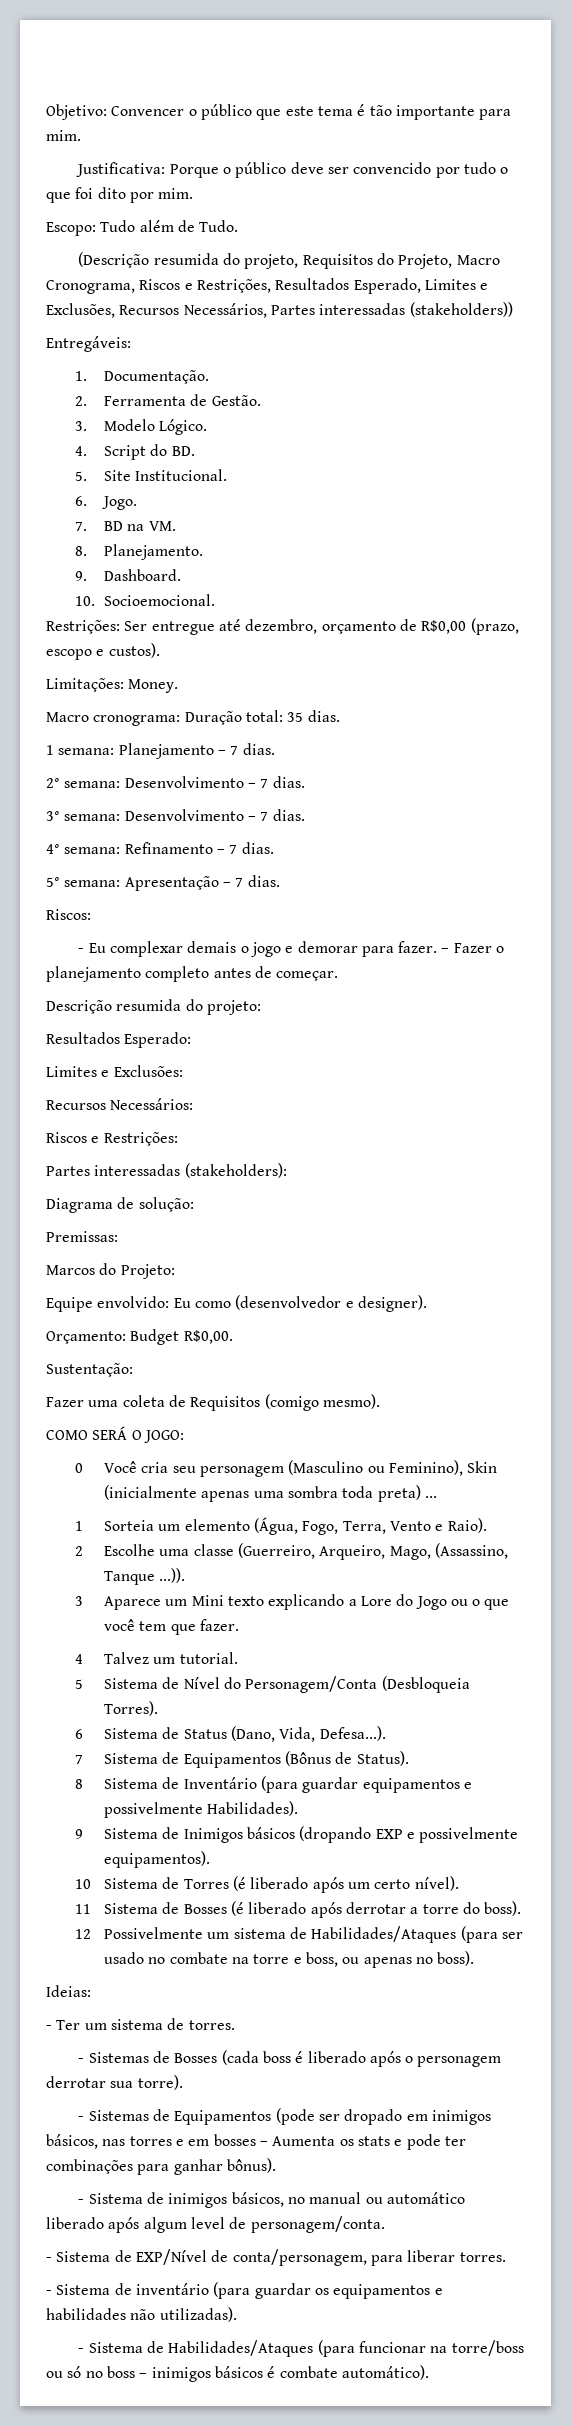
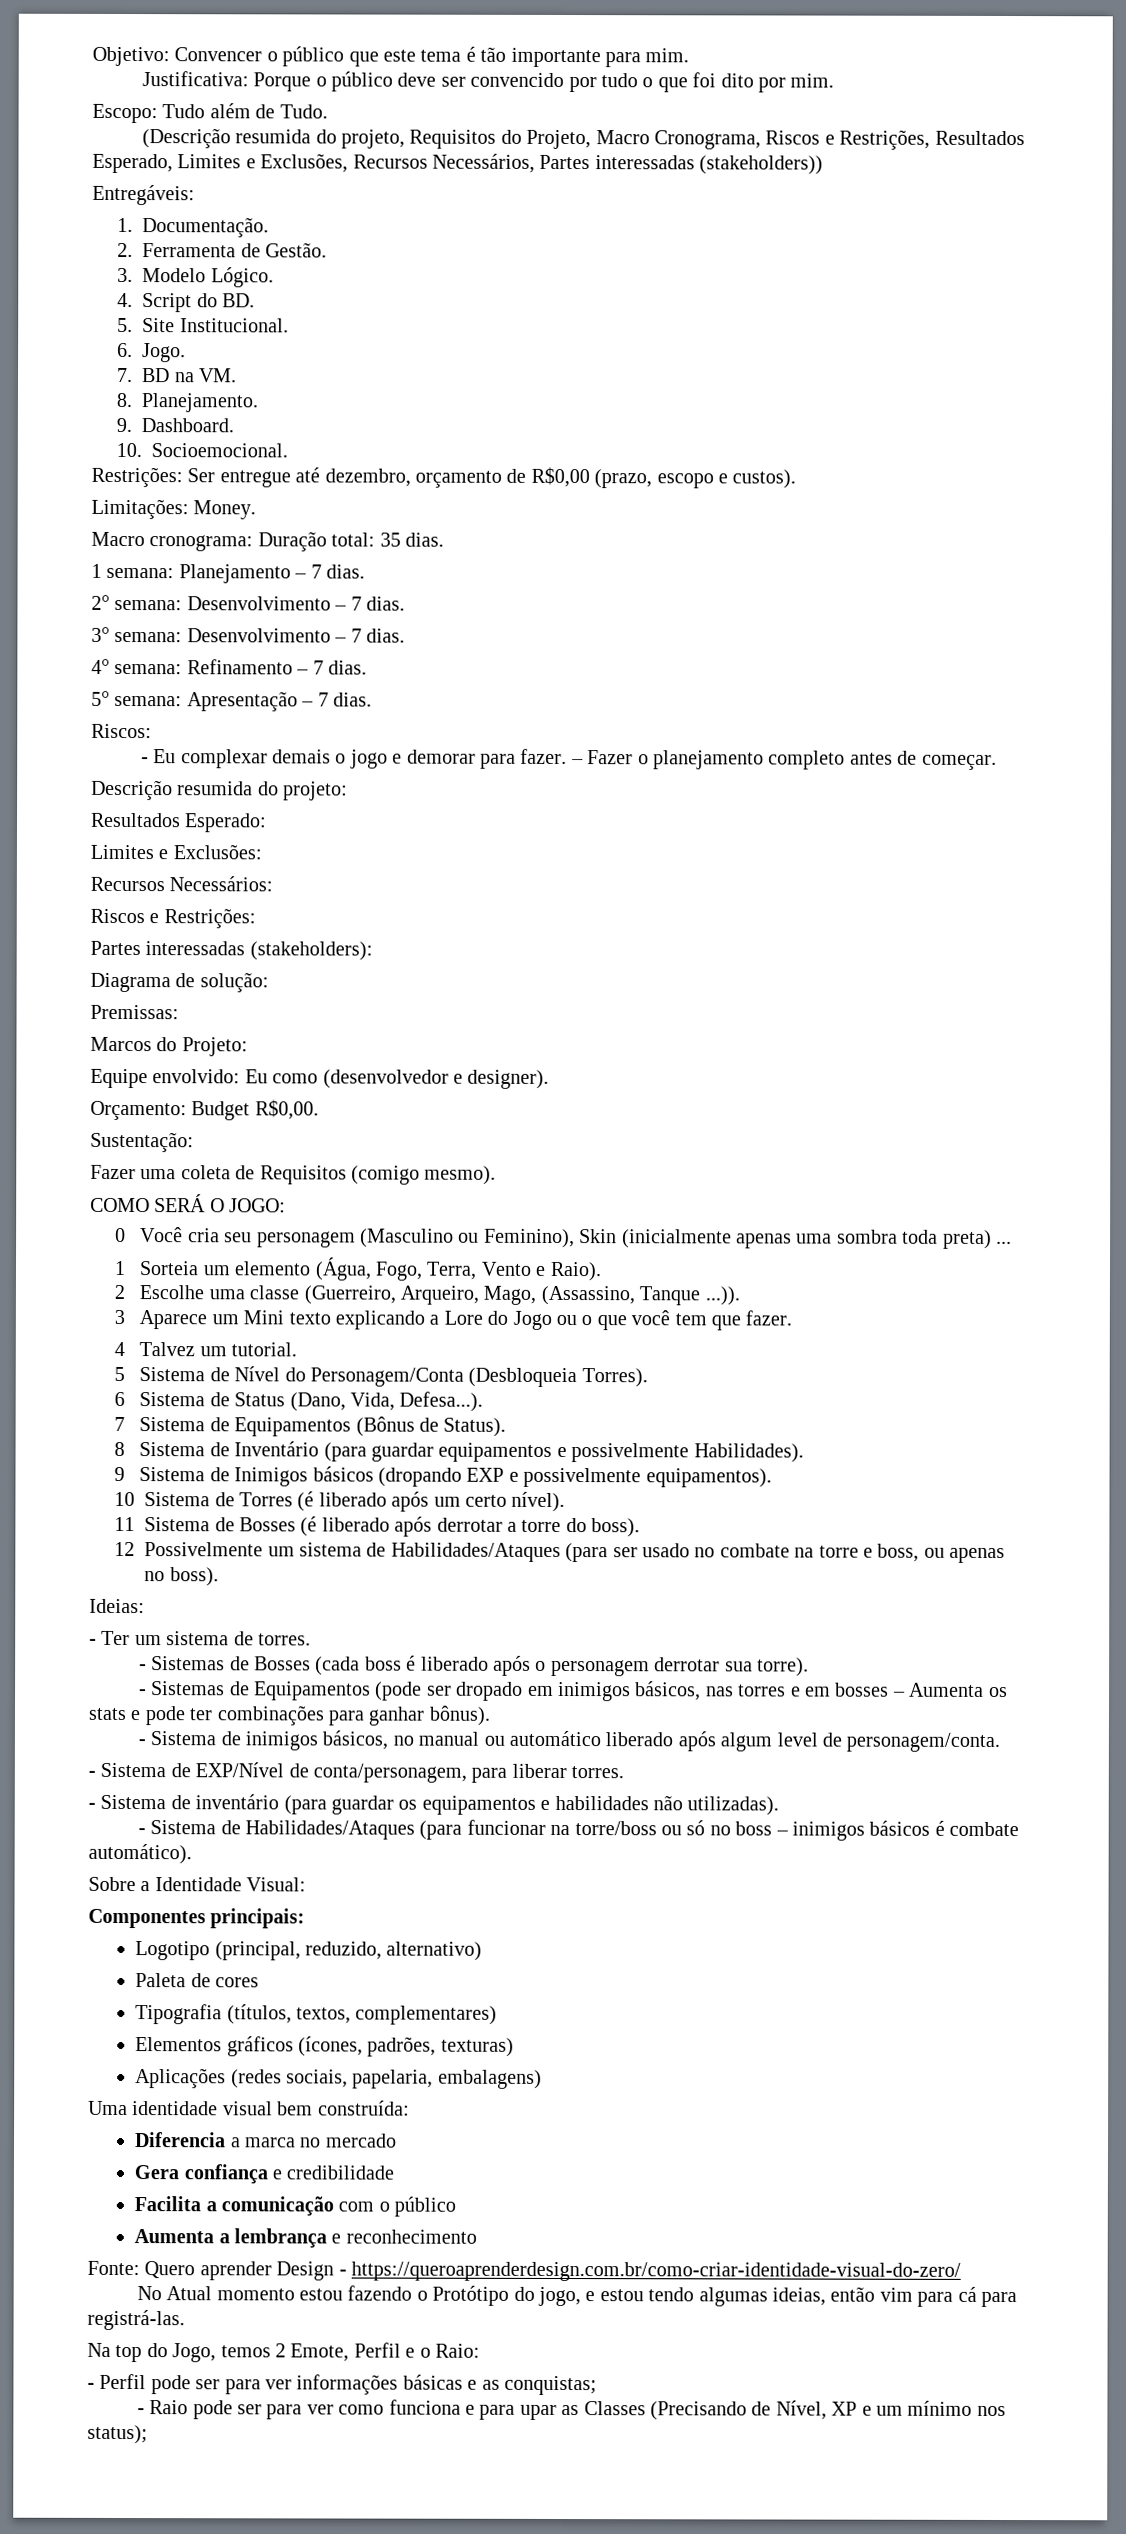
(429, 2372) none -> [88,1876,307,1892] [88,1908,306,1929] [135,1941,483,1961] [135,1973,259,1988] [135,2004,498,2025] [135,2036,514,2057] [135,2068,542,2089] [88,2100,410,2116] [135,2132,397,2148] [134,2164,395,2185] [134,2196,457,2217] [134,2228,477,2249] [87,2260,961,2282] [136,2285,1018,2308] [87,2309,185,2331] [87,2342,480,2363] [87,2373,597,2396] [136,2399,1006,2421] [87,2424,148,2445] // Sobre a Identidade Visual: // Componentes principais: // Logotipo (principal, reduzido, alternativo) // Paleta de cores // Tipografia (títulos, textos, complementares) // Elementos gráficos (ícones, padrões, texturas) // Aplicações (redes sociais, papelaria, embalagens) // Uma identidade visual bem construída: // Diferencia a marca no mercado // Gera confiança e credibilidade // Facilita a comunicação com o público // Aumenta a lembrança e reconhecimento // Fonte: Quero aprender Design - https://queroaprenderdesign.com.br/como-criar-identidade-visual-do-zero/ // No Atual momento estou fazendo o Protótipo do jogo, e estou tendo algumas ideias, então vim para cá para registrá-las. // Na top do Jogo, temos 2 Emote, Perfil e o Raio: // - Perfil pode ser para ver informações básicas e as conquistas; // - Raio pode ser para ver como funciona e para upar as Classes (Precisando de Nível, XP e um mínimo nos status);

